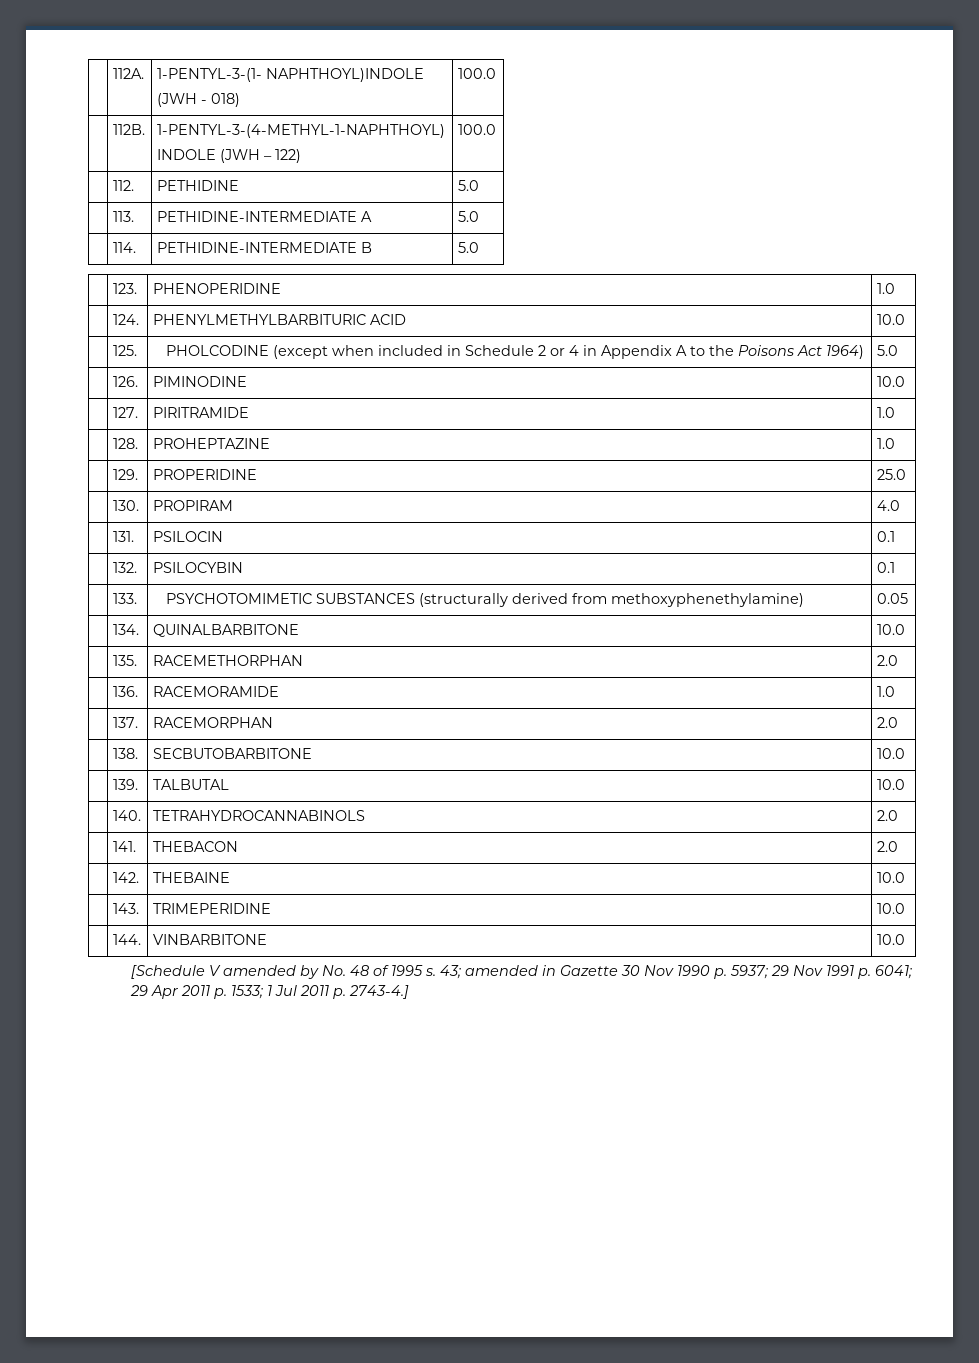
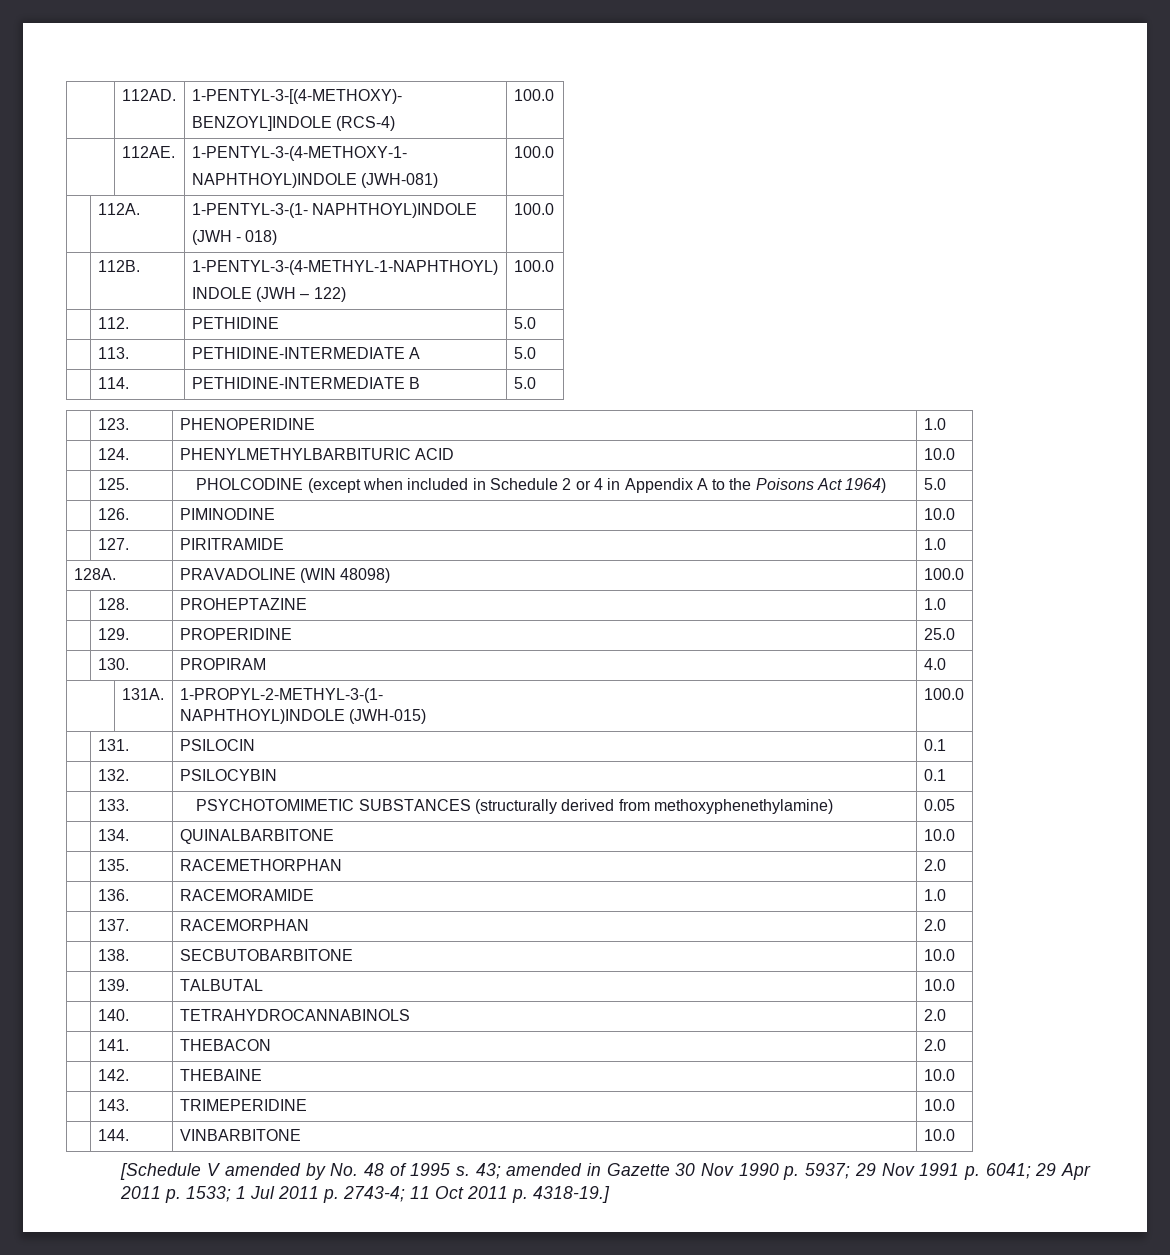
(112, 73) none -> [121,89,176,101] [191,89,402,104] [191,116,396,131] [513,89,554,101] [121,146,175,158] [191,146,407,161] [191,173,439,188] [513,146,554,158] | 112AD. | 1-PENTYL-3-[(4-METHOXY)- // BENZOYL]INDOLE (RCS-4) | 100.0 // | 112AE. | 1-PENTYL-3-(4-METHOXY-1- // NAPHTHOYL)INDOLE (JWH-081) | 100.0 //
(895, 412) none -> [73,568,116,580] [179,568,391,583] [923,568,964,580] // 128A. | PRAVADOLINE (WIN 48098) | 100.0
(900, 505) none -> [121,688,164,700] [179,688,383,703] [179,709,427,724] [923,688,964,700] // | 131A. | 1-PROPYL-2-METHYL-3-(1- // NAPHTHOYL)INDOLE (JWH-015) | 100.0
[349,985,410,999] 2743-4.] -> [343,1186,611,1203] 2743-4; 11 Oct 2011 p. 4318-19.]

